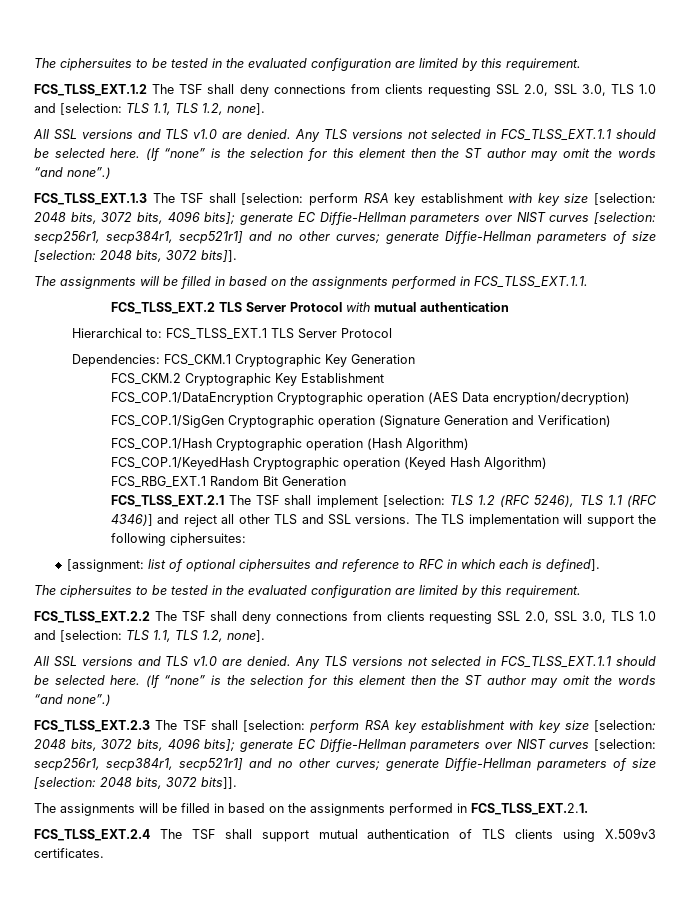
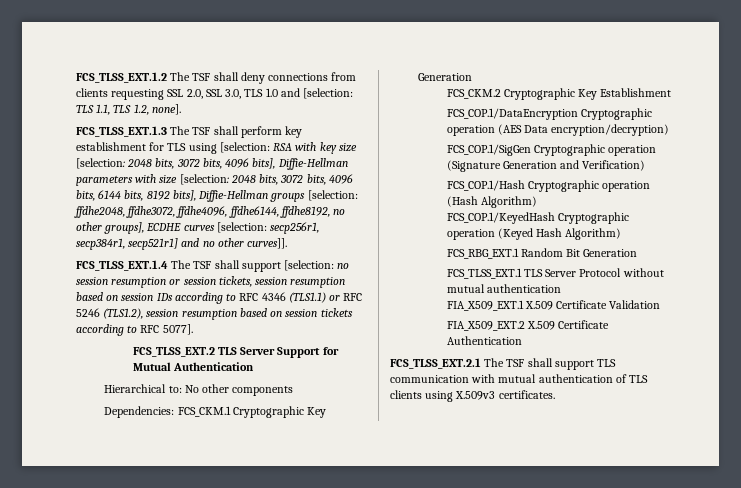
[34,58,581,71] The ciphersuites to be tested in the evaluated configuration are limited by this requirement. // -> (76, 77) none
[33,129,657,142] [34,148,656,161] [34,167,111,179] [34,193,656,206] [34,211,656,225] [34,231,656,244] [34,250,237,262] [34,276,588,289] [110,302,509,314] [72,328,393,340] All SSL versions and TLS v1.0 are denied. Any TLS versions not selected in FCS_TLSS_EXT.1.1 should be selected here. (If “none” is the selection for this element then the ST author may omit the words “and none”.) // FCS_TLSS_EXT.1.3 The TSF shall [selection: perform RSA key establishment with key size [selection: 2048 bits, 3072 bits, 4096 bits]; generate EC Diffie-Hellman parameters over NIST curves [selection: secp256r1, secp384r1, secp521r1] and no other curves; generate Diffie-Hellman parameters of size [selection: 2048 bits, 3072 bits]]. // The assignments will be filled in based on the assignments performed in FCS_TLSS_EXT.1.1. // FCS_TLSS_EXT.2 TLS Server Protocol with mutual authentication // Hierarchical to: FCS_TLSS_EXT.1 TLS Server Protocol -> [76,126,303,138] [76,142,357,154] [76,158,348,170] [76,174,353,186] [76,190,358,202] [74,206,346,218] [76,222,320,234] [76,238,288,250] [76,260,350,272] [76,276,346,288] [76,292,363,304] [76,308,353,320] [76,324,193,336] [132,347,339,358] [132,362,254,371] [104,384,294,396] FCS_TLSS_EXT.1.3 The TSF shall perform key establishment for TLS using [selection: RSA with key size [selection: 2048 bits, 3072 bits, 4096 bits], Diffie-Hellman parameters with size [selection: 2048 bits, 3072 bits, 4096 bits, 6144 bits, 8192 bits], Diffie-Hellman groups [selection: ffdhe2048, ffdhe3072, ffdhe4096, ffdhe6144, ffdhe8192, no other groups], ECDHE curves [selection: secp256r1, secp384r1, secp521r1] and no other curves]]. // FCS_TLSS_EXT.1.4 The TSF shall support [selection: no session resumption or session tickets, session resumption based on session IDs according to RFC 4346 (TLS1.1) or RFC 5246 (TLS1.2), session resumption based on session tickets according to RFC 5077]. // FCS_TLSS_EXT.2 TLS Server Support for Mutual Authentication // Hierarchical to: No other components
[110,495,656,508] [110,514,656,527] [110,533,246,546] [66,559,600,572] [34,585,581,598] [34,611,657,624] [34,630,265,642] [33,656,657,669] [34,675,656,688] [34,694,111,706] [34,720,656,733] [34,738,656,752] [34,758,656,771] [34,777,237,789] [34,803,588,816] [34,829,309,842] FCS_TLSS_EXT.2.1 The TSF shall implement [selection: TLS 1.2 (RFC 5246), TLS 1.1 (RFC 4346)] and reject all other TLS and SSL versions. The TLS implementation will support the following ciphersuites: // [assignment: list of optional ciphersuites and reference to RFC in which each is defined]. // The ciphersuites to be tested in the evaluated configuration are limited by this requirement. // FCS_TLSS_EXT.2.2 The TSF shall deny connections from clients requesting SSL 2.0, SSL 3.0, TLS 1.0 and [selection: TLS 1.1, TLS 1.2, none]. // All SSL versions and TLS v1.0 are denied. Any TLS versions not selected in FCS_TLSS_EXT.1.1 should be selected here. (If “none” is the selection for this element then the ST author may omit the words “and none”.) // FCS_TLSS_EXT.2.3 The TSF shall [selection: perform RSA key establishment with key size [selection: 2048 bits, 3072 bits, 4096 bits]; generate EC Diffie-Hellman parameters over NIST curves [selection: secp256r1, secp384r1, secp521r1] and no other curves; generate Diffie-Hellman parameters of size [selection: 2048 bits, 3072 bits]]. // The assignments will be filled in based on the assignments performed in FCS_TLSS_EXT.2.1. // FCS_TLSS_EXT.2.4 The TSF shall support -> [446,268,664,279] [446,284,561,293] [446,300,661,311] [446,320,610,331] [446,336,522,345] [390,358,617,370] [390,374,496,383] FCS_TLSS_EXT.1 TLS Server Protocol without mutual authentication // FIA_X509_EXT.1 X.509 Certificate Validation // FIA_X509_EXT.2 X.509 Certificate Authentication // FCS_TLSS_EXT.2.1 The TSF shall support TLS communication with

